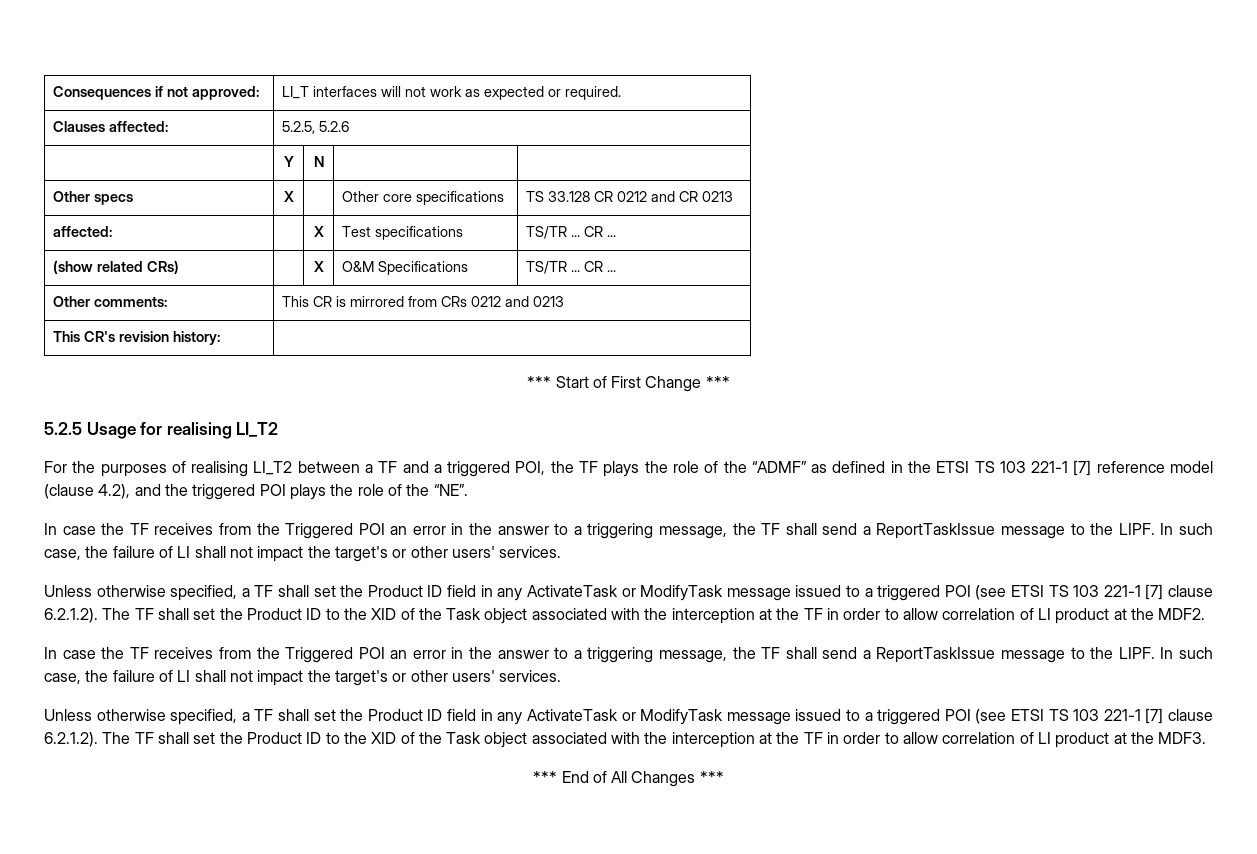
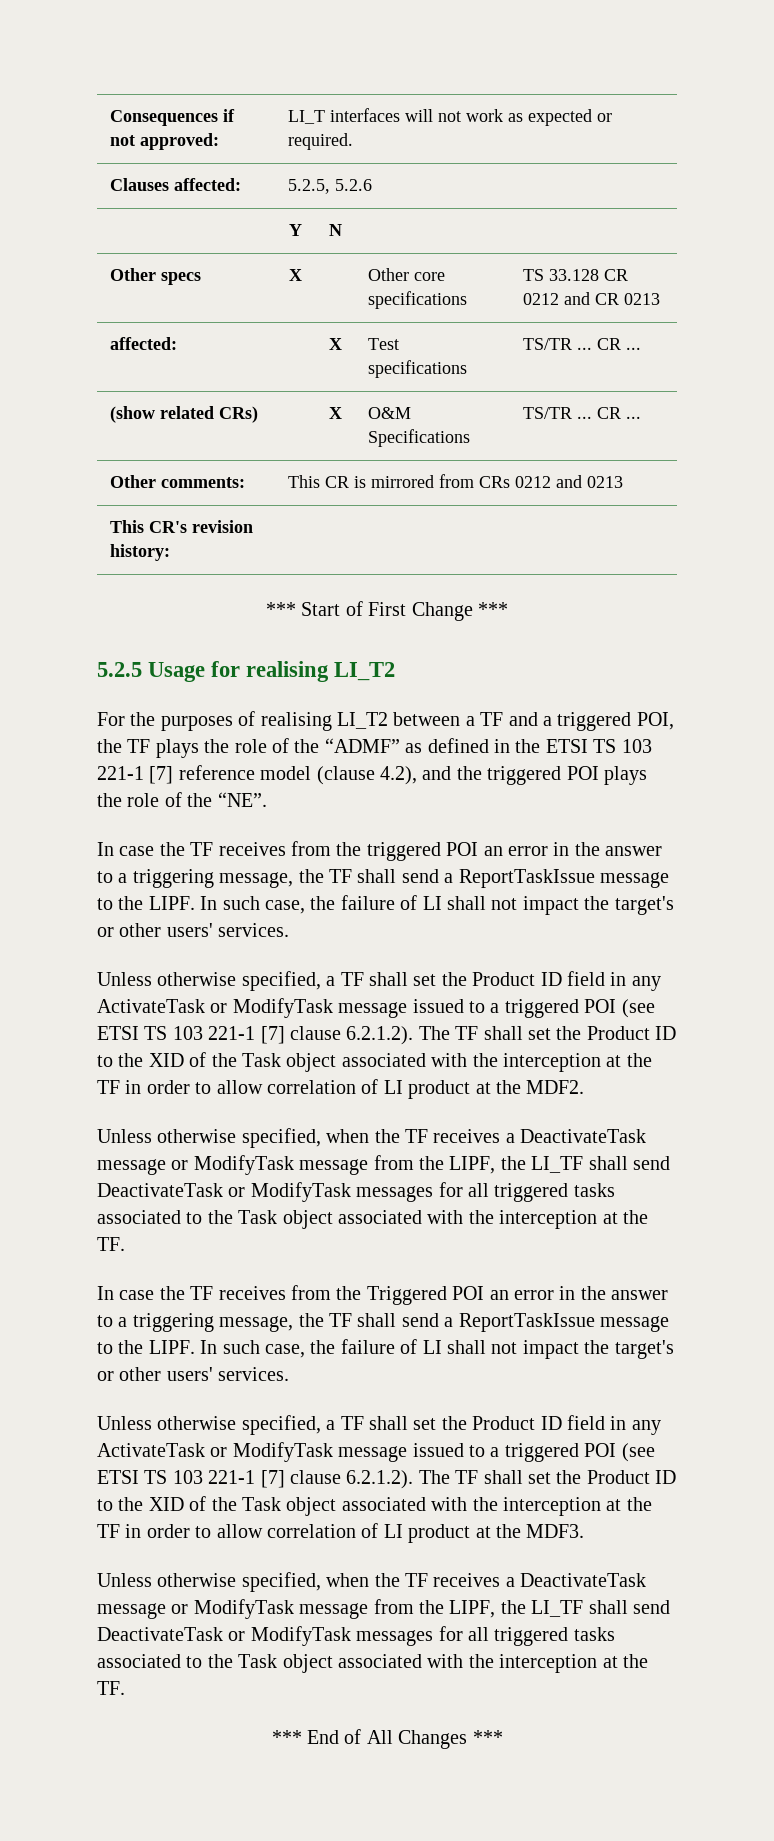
[285,523,354,539] Triggered -> [366,842,441,861] triggered
(1206, 614) none -> [97,1128,647,1148] [97,1155,670,1175] [97,1182,615,1202] [97,1210,648,1229] [97,1237,125,1251] // Unless otherwise specified, when the TF receives a DeactivateTask message or ModifyTask message from the LIPF, the LI_TF shall send DeactivateTask or ModifyTask messages for all triggered tasks associated to the Task object associated with the interception at the TF.
(1207, 738) none -> [97,1572,647,1592] [97,1599,670,1619] [97,1626,615,1646] [97,1654,648,1673] [97,1681,125,1695] // Unless otherwise specified, when the TF receives a DeactivateTask message or ModifyTask message from the LIPF, the LI_TF shall send DeactivateTask or ModifyTask messages for all triggered tasks associated to the Task object associated with the interception at the TF.

